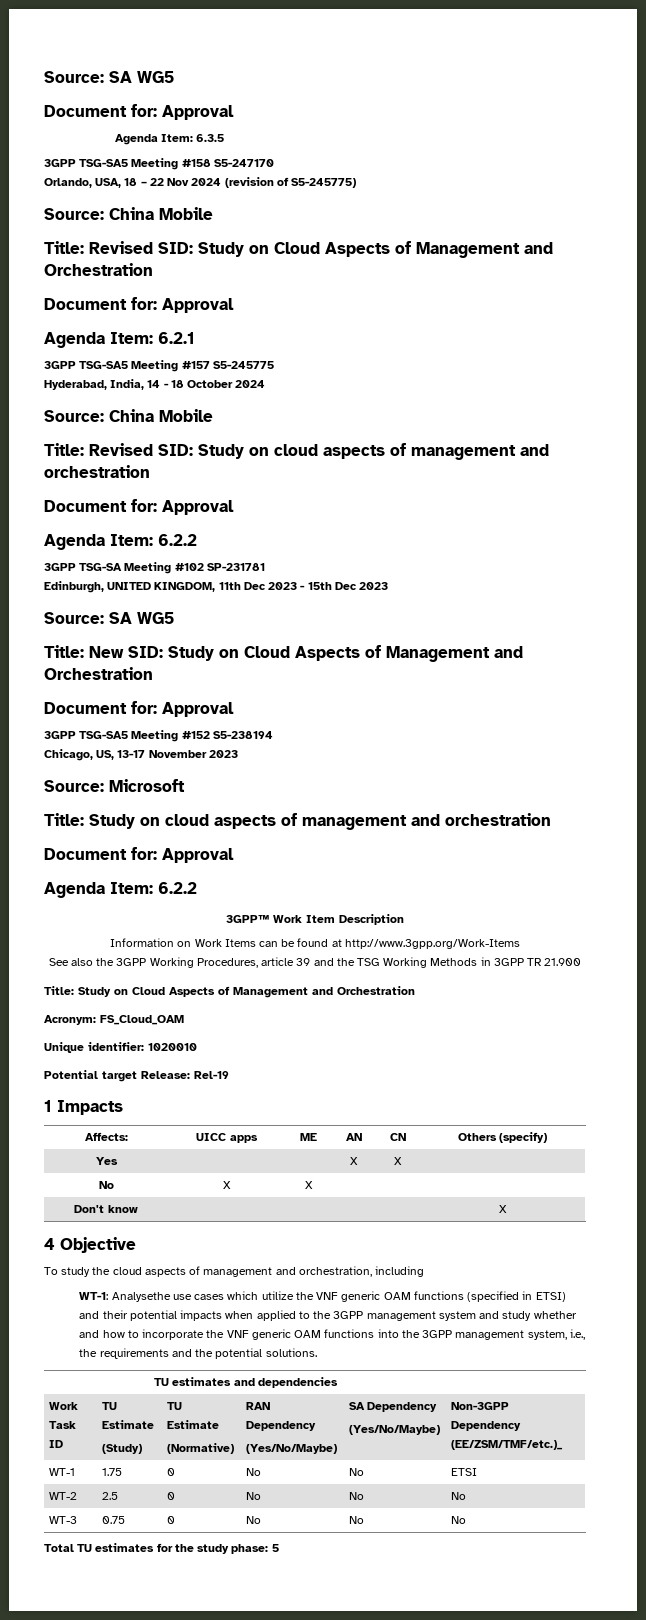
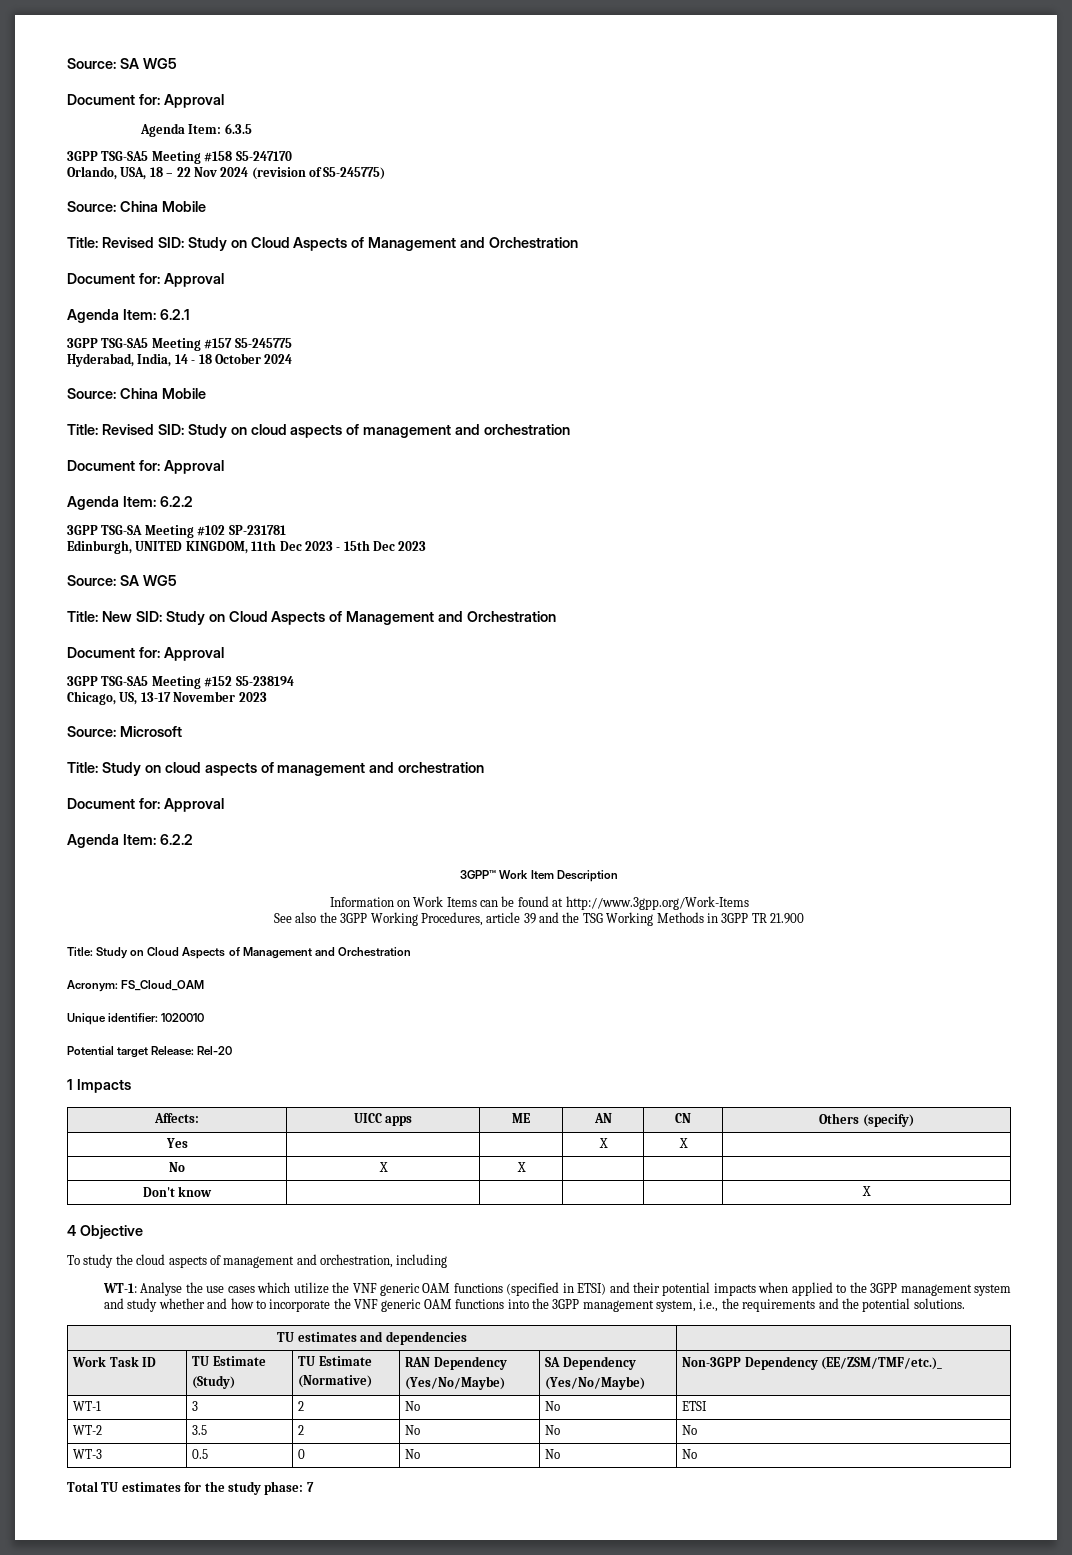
[194,1071,229,1079] Rel-19 -> [197,1046,233,1055] Rel-20
[111,1292,171,1302] Analysethe -> [140,1282,203,1296] Analyse the
[102,1468,123,1476] [167,1468,176,1476] 1.75 | 0 -> [192,1401,199,1411] [298,1401,305,1411] 3 | 2
[102,1492,119,1500] [167,1492,176,1500] 2.5 | 0 -> [192,1425,208,1435] [298,1425,305,1435] 3.5 | 2
[102,1516,126,1524] 0.75 -> [192,1449,209,1459] 0.5
[271,1544,279,1552] 5 -> [306,1482,314,1492] 7

